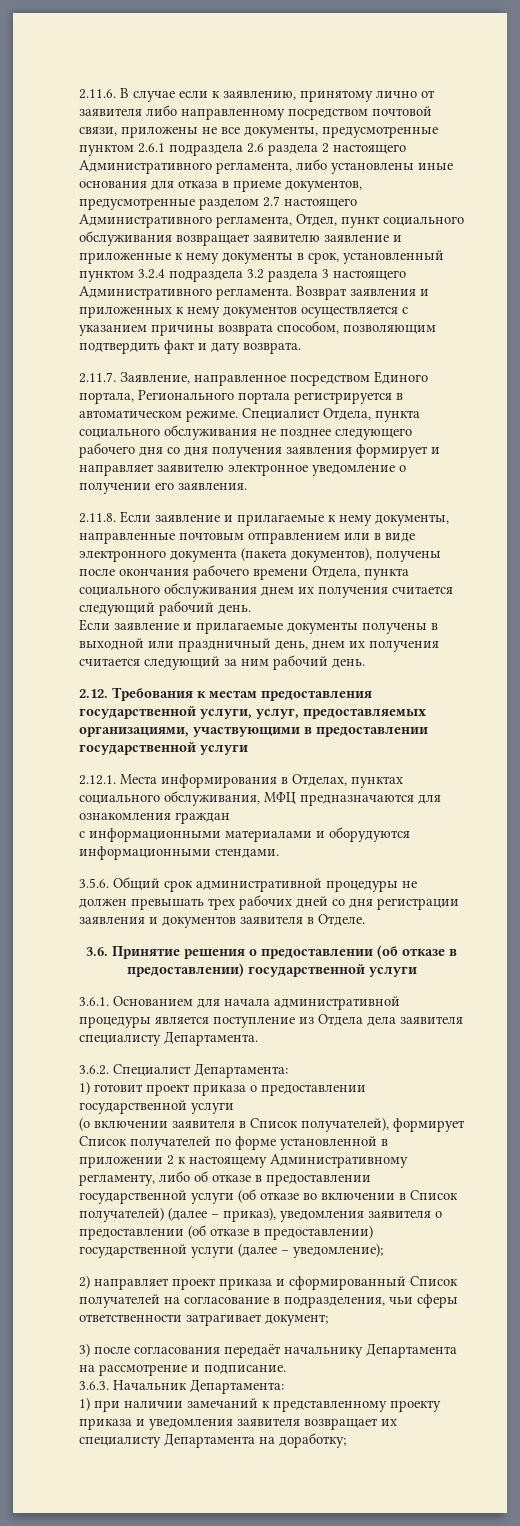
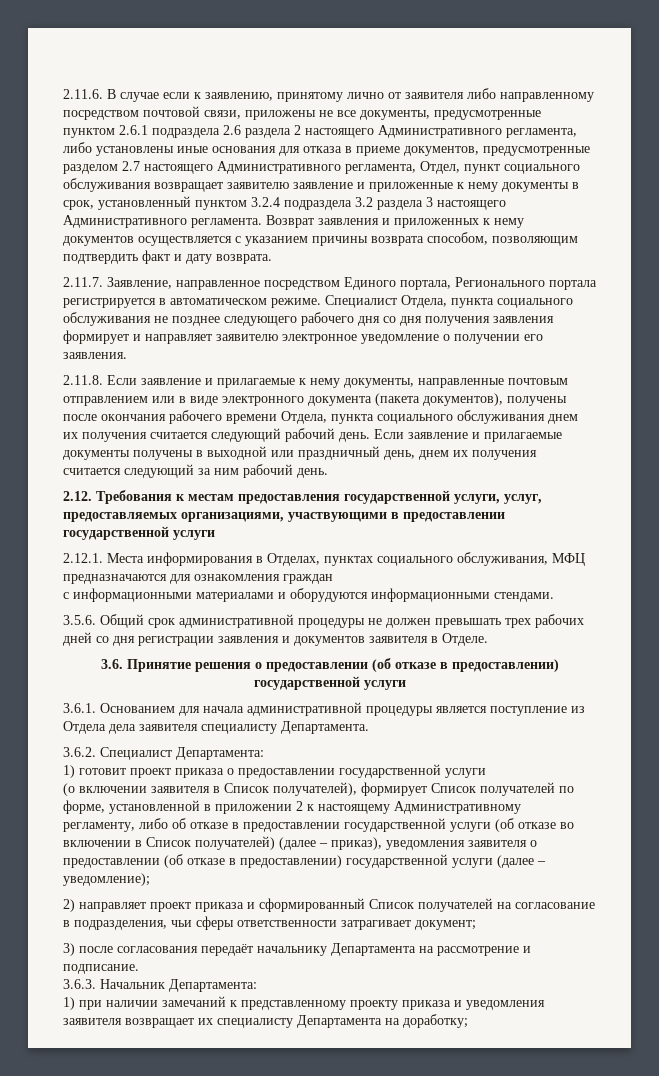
(251, 609) // -> (370, 437) none
[235,1136,276,1150] форме -> [63,800,105,814] форме,

